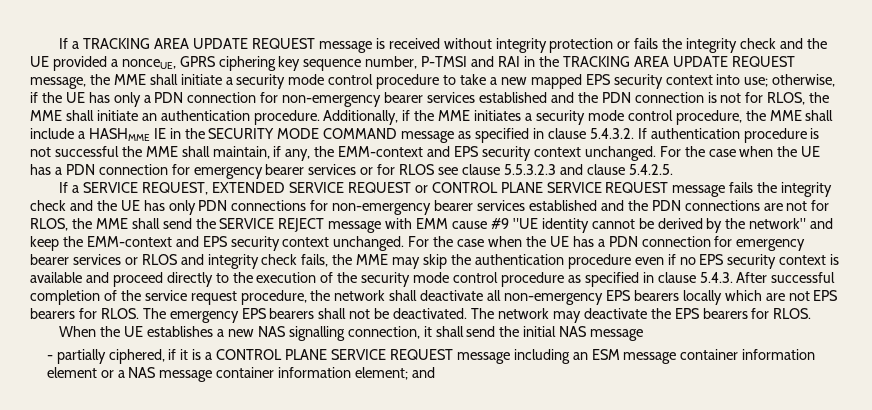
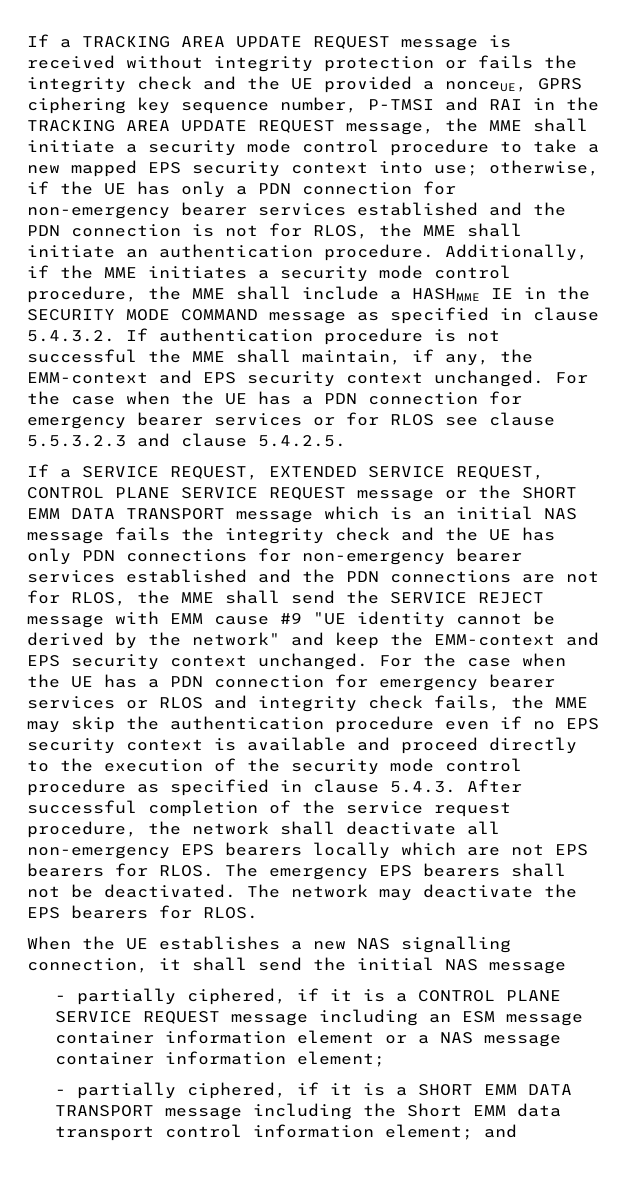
[347,182,726,197] REQUEST or CONTROL PLANE SERVICE REQUEST message -> [456,466,544,480] [27,485,577,502] [27,506,577,523] [27,531,104,544] REQUEST, CONTROL PLANE SERVICE REQUEST message or the SHORT EMM DATA TRANSPORT message which is an initial NAS message
(409, 373) none -> [54,1082,572,1099] [54,1103,561,1120] [54,1124,473,1141] // - partially ciphered, if it is a SHORT EMM DATA TRANSPORT message including the Short EMM data transport control information element;

